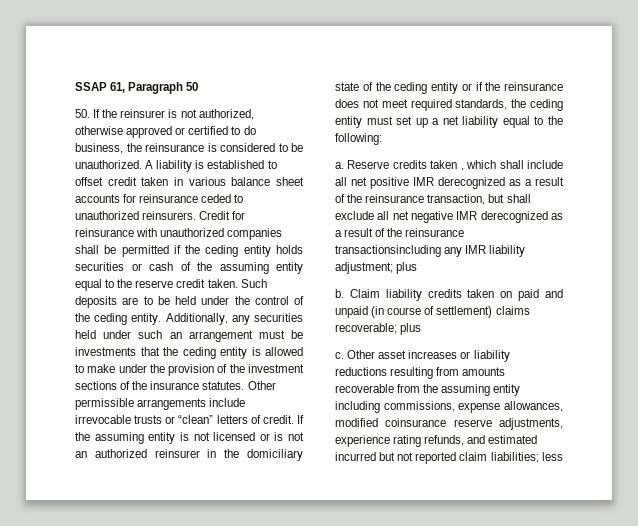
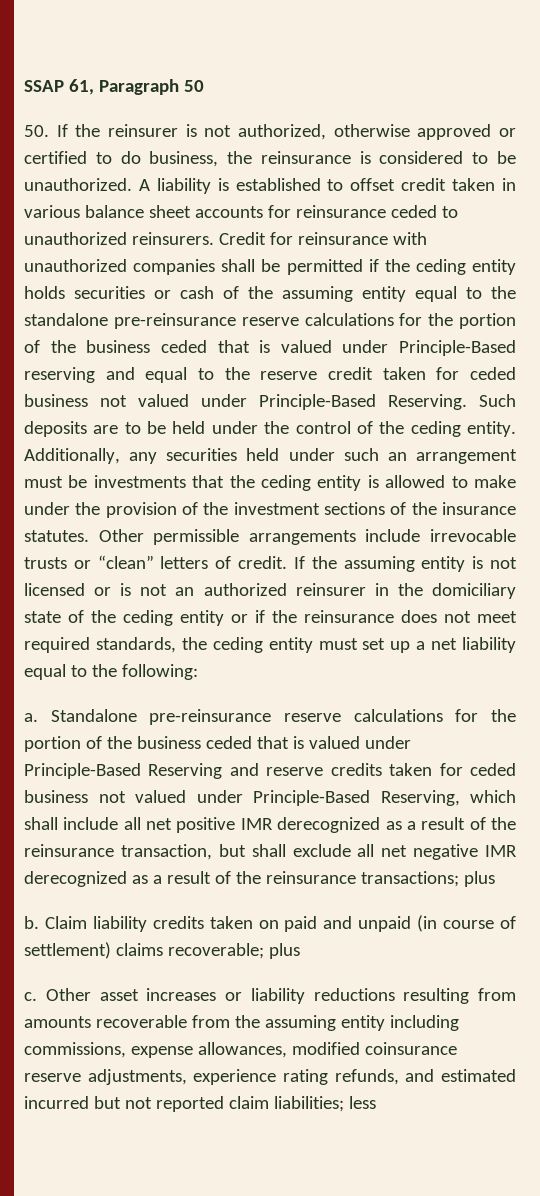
[135,279,238,288] reserve credit taken. -> [24,313,516,329] [24,340,516,356] [24,367,516,383] [24,394,467,410] standalone pre-reinsurance reserve calculations for the portion of the business ceded that is valued under Principle-Based reserving and equal to the reserve credit taken for ceded business not valued under Principle-Based Reserving.
[347,160,464,171] Reserve credits taken , -> [50,709,516,725] [24,736,411,752] [24,763,517,779] [24,790,460,806] Standalone pre-reinsurance reserve calculations for the portion of the business ceded that is valued under Principle-Based Reserving and reserve credits taken for ceded business not valued under Principle-Based Reserving,
[335,245,526,257] [335,262,393,274] transactionsincluding any IMR liability adjustment; -> [360,871,459,887] transactions;

